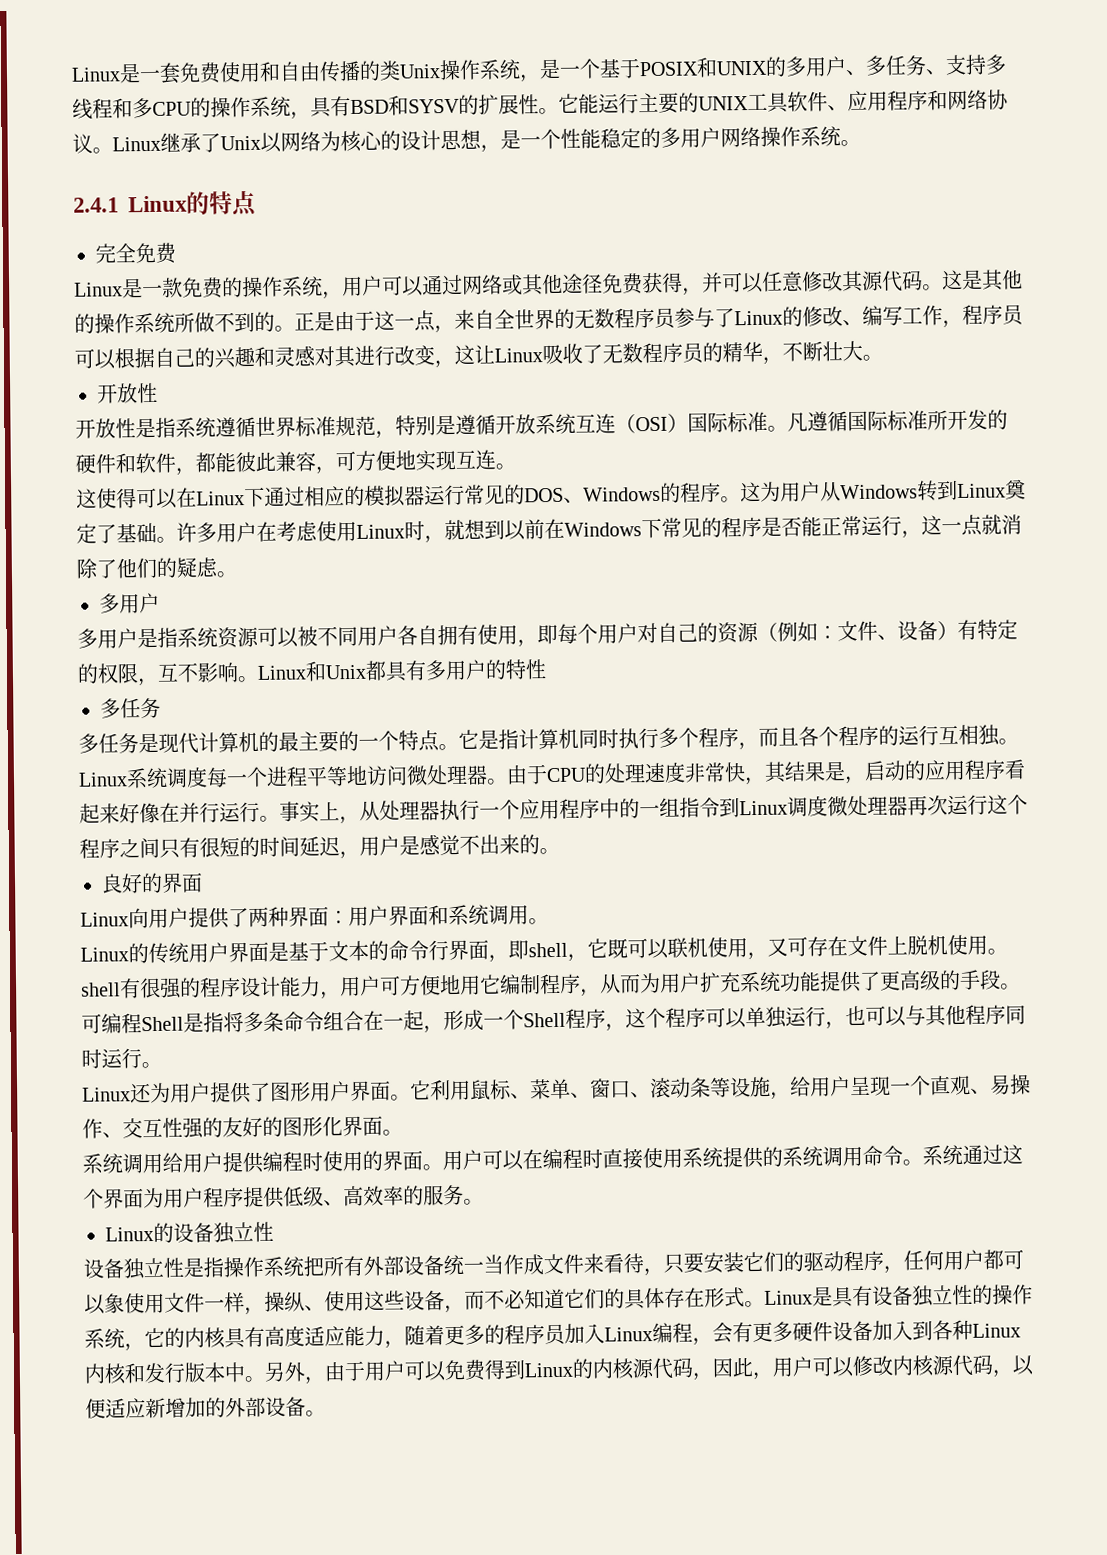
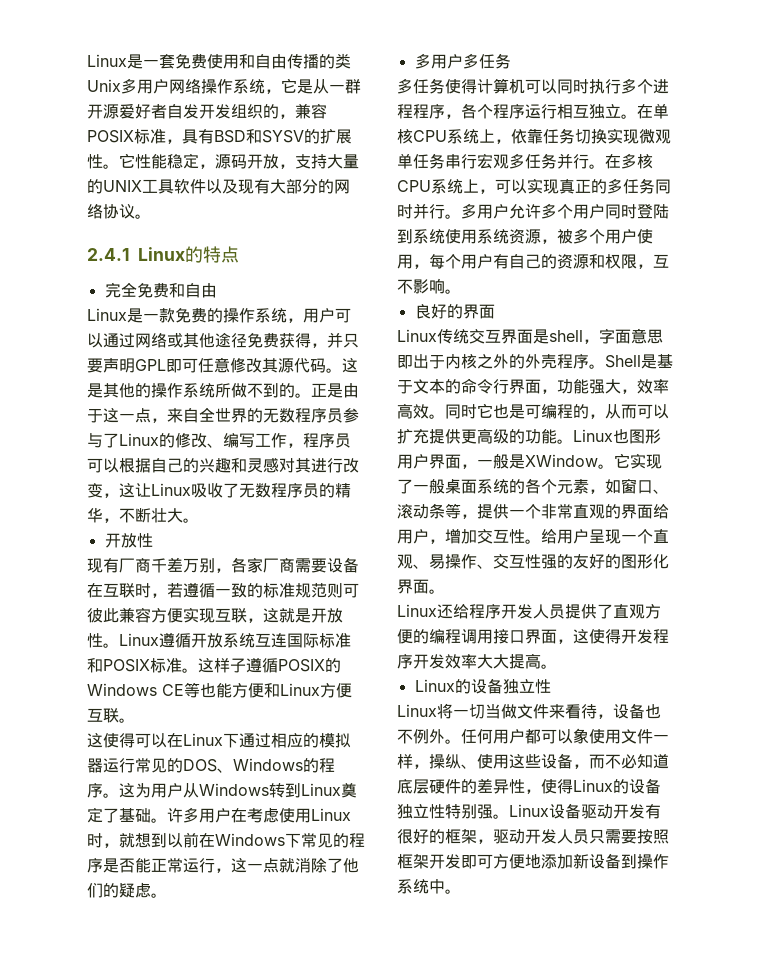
[439,54,1007,83] [72,96,291,120] 操作系统，是一个基于POSIX和UNIX的多用户、多任务、支持多线程和多CPU的操作系统 -> [121,78,361,94] [87,103,327,119] [87,129,166,144] 多用户网络操作系统，它是从一群开源爱好者自发开发组织的，兼容POSIX标准
[578,89,1009,114] [72,126,841,154] 能运行主要的UNIX工具软件、应用程序和网络协议。Linux继承了Unix以网络为核心的设计思想，是一个性能稳定的多用户网络操作系统 -> [135,153,359,169] [87,178,350,194] [87,204,135,219] 性能稳定，源码开放，支持大量的UNIX工具软件以及现有大部分的网络协议
(177, 253) none -> [168,283,217,298] 和自由
[721,272,764,294] 可以 -> [343,333,359,348] [87,358,198,373] 只要声明GPL即可
[75,409,1008,439] [75,449,496,476] 开放性是指系统遵循世界标准规范，特别是遵循开放系统互连（OSI）国际标准。凡遵循国际标准所开发的硬件和软件，都能彼此兼容，可方便地实现互连 -> [87,557,359,573] [87,582,359,598] [87,607,343,623] [87,632,351,648] [87,657,341,673] [87,682,352,698] [87,708,119,723] 现有厂商千差万别，各家厂商需要设备在互联时，若遵循一致的标准规范则可彼此兼容方便实现互联，这就是开放性。Linux遵循开放系统互连国际标准和POSIX标准。这样子遵循POSIX的Windows CE等也能方便和Linux方便互联
[77,624,558,649] // 多用户是指系统资源可以被不同用户各自拥有使用，即 -> [462,53,511,69] [397,78,669,94] [397,103,669,119] [397,128,671,144] [397,153,653,169] [397,178,671,194] [397,203,669,219] [397,228,653,244] [397,254,429,269] 多任务 // 多任务使得计算机可以同时执行多个进程程序，各个程序运行相互独立。在单核CPU系统上，依靠任务切换实现微观单任务串行宏观多任务并行。在多核CPU系统上，可以实现真正的多任务同时并行。多用户允许多个用户同时登陆到系统使用系统资源，被多个用户使用，
[637,622,658,644] 对 -> [493,254,509,269] 有
[757,619,1018,642] [77,659,547,687] [100,697,161,719] [78,724,1019,754] [78,759,1026,789] [79,794,1028,825] [79,834,560,860] [101,872,203,894] [80,904,549,929] [80,941,269,964] （例如：文件、设备）有特定的权限，互不影响。Linux和Unix都具有多用户的特性 // 多任务 // 多任务是现代计算机的最主要的一个特点。它是指计算机同时执行多个程序，而且各个程序的运行互相独。Linux系统调度每一个进程平等地访问微处理器。由于CPU的处理速度非常快，其结果是，启动的应用程序看起来好像在并行运行。事实上，从处理器执行一个应用程序中的一组指令到Linux调度微处理器再次运行这个程序之间只有很短的时间延迟，用户是感觉不出来的。 // 良好的界面 // Linux向用户提供了两种界面：用户界面和系统调用。 // Linux的传统用户界面 -> [589,254,669,269] [397,278,461,294] [414,304,495,319] [397,328,663,344] [397,354,641,369] 和权限，互不影响。 // 良好的界面 // Linux传统交互界面是shell，字面意思即出于内核之外的外壳程序。Shell
[508,934,1008,962] [81,969,1021,1000] [81,1004,1026,1034] [81,1048,162,1069] [82,1076,791,1104] 即shell，它既可以联机使用，又可存在文件上脱机使用。shell有很强的程序设计能力，用户可方便地用它编制程序，从而为用户扩充系统功能提供了更高级的手段。可编程Shell是指将多条命令组合在一起，形成一个Shell程序，这个程序可以单独运行，也可以与其他程序同时运行。 // Linux还为用户提供了图形用户界面。它利用鼠标、菜单、窗口、滚动条等设施， -> [557,379,669,394] [397,403,669,419] [397,428,661,444] [397,453,662,469] [397,478,669,494] [397,503,669,519] [397,528,541,544] 功能强大，效率高效。同时它也是可编程的，从而可以扩充提供更高级的功能。Linux也图形用户界面，一般是XWindow。它实现了一般桌面系统的各个元素，如窗口、滚动条等，提供一个非常直观的界面给用户，增加交互性。
[82,1144,1023,1174] [83,1184,464,1209] 系统调用给用户提供编程时使用的界面。用户可以在编程时直接使用系统提供的系统调用命令。系统通过这个界面为用户程序提供低级、高效率的服务 -> [397,603,661,619] [397,629,669,644] [397,653,541,669] Linux还给程序开发人员提供了直观方便的编程调用接口界面，这使得开发程序开发效率大大提高
[83,1250,904,1280] 设备独立性是指操作系统把所有外部设备统一当作成文件来看待，只要安装它们的驱动程序， -> [397,703,661,719] [397,729,461,744] Linux将一切当做文件来看待，设备也不例外。
[564,1284,1033,1310] [84,1319,1021,1352] [84,1354,1034,1385] [85,1396,306,1419] 它们的具体存在形式。Linux是具有设备独立性的操作系统，它的内核具有高度适应能力，随着更多的程序员加入Linux编程，会有更多硬件设备加入到各种Linux内核和发行版本中。另外，由于用户可以免费得到Linux的内核源代码，因此，用户可以修改内核源代码，以便适应新增加的外部设备 -> [397,778,661,794] [397,803,661,819] [397,829,669,844] [397,853,669,869] [397,879,445,894] 底层硬件的差异性，使得Linux的设备独立性特别强。Linux设备驱动开发有很好的框架，驱动开发人员只需要按照框架开发即可方便地添加新设备到操作系统中

